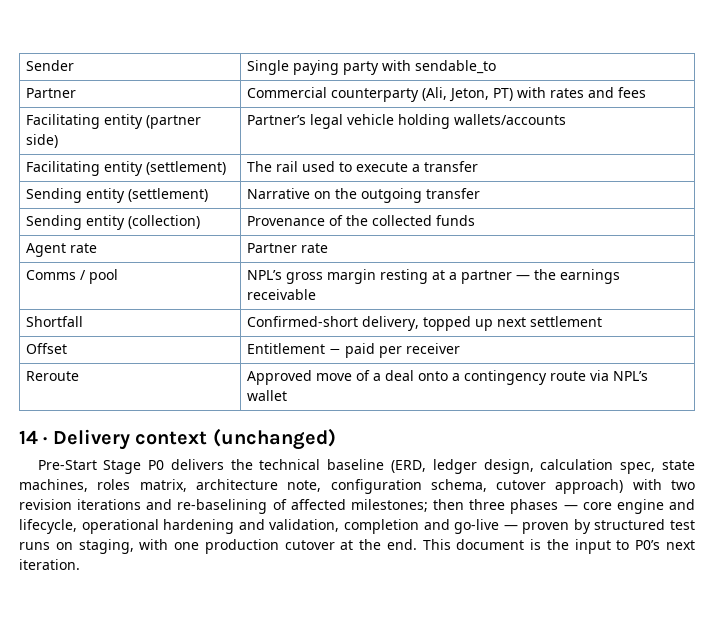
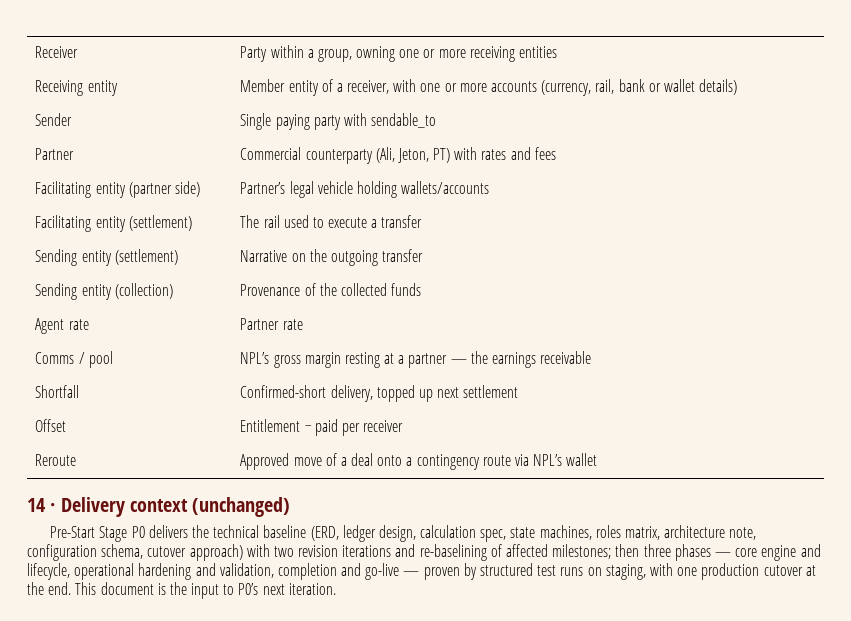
(25, 65) none -> [35,46,79,58] [240,45,557,62] [35,80,118,96] [240,79,738,96] Receiver | Party within a group, owning one or more receiving entities // Receiving entity | Member entity of a receiver, with one or more accounts (currency, rail, bank or wallet details) //

